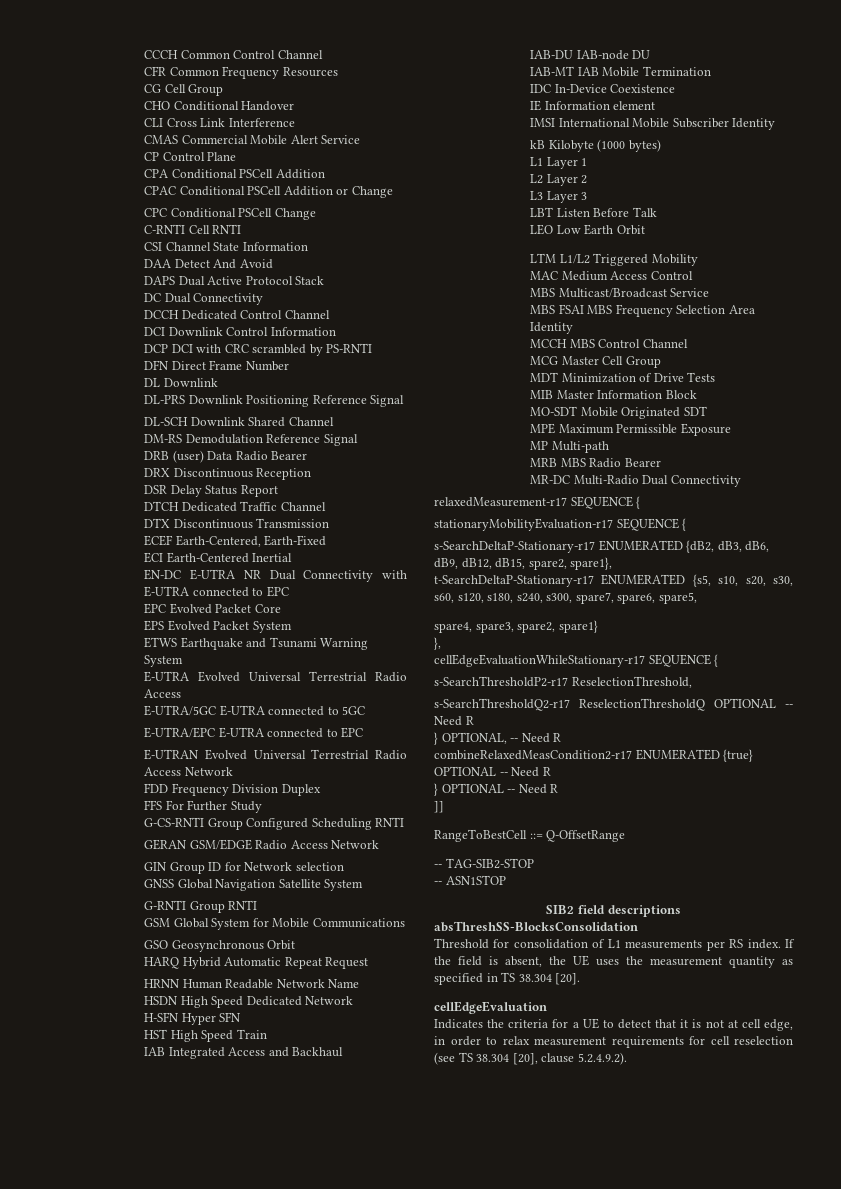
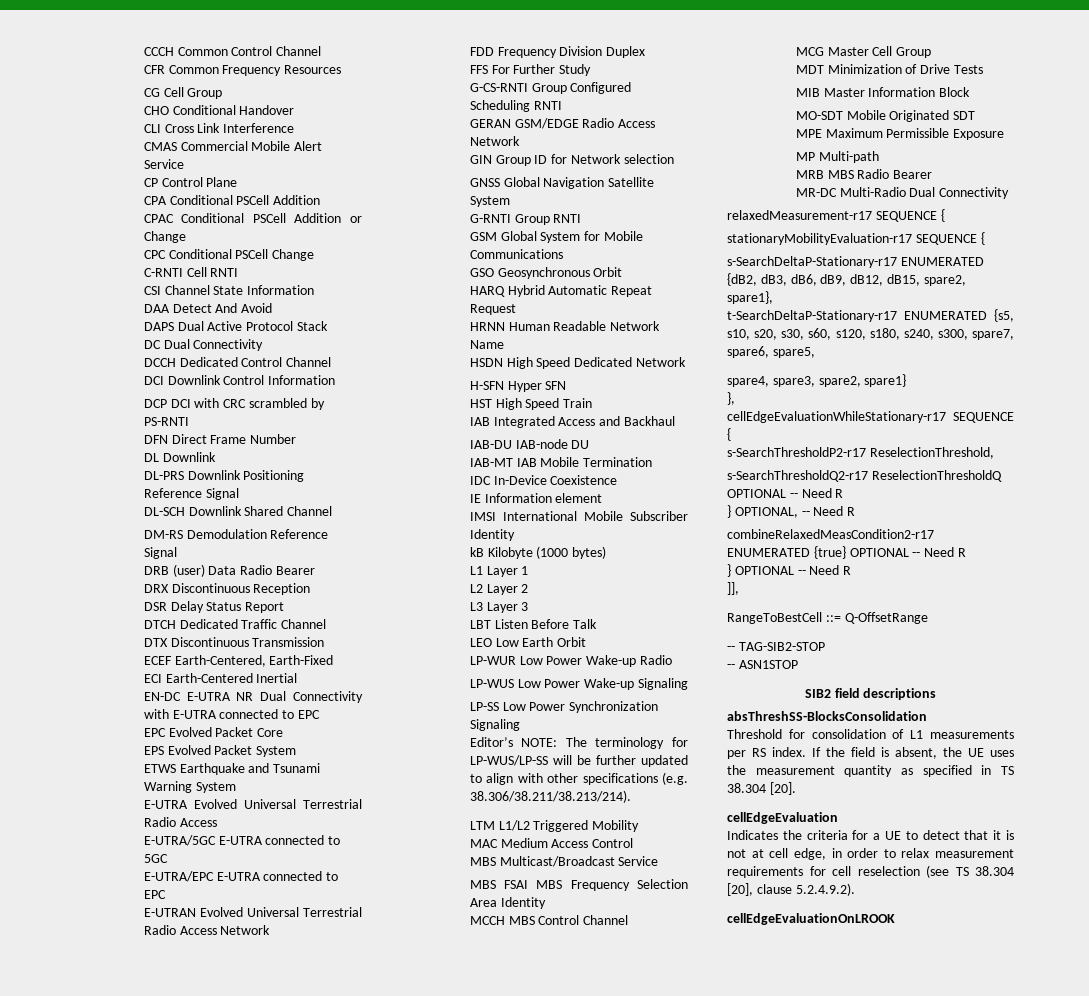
(645, 230) none -> [469,655,672,667] [469,678,688,690] [469,701,659,713] [469,719,520,731] [469,737,688,749] [469,755,688,767] [469,772,688,785] [469,790,631,803] // LP-WUR Low Power Wake-up Radio // LP-WUS Low Power Wake-up Signaling // LP-SS Low Power Synchronization Signaling // Editor’s NOTE: The terminology for LP-WUS/LP-SS will be further updated to align with other specifications (e.g. 38.306/38.211/38.213/214).
[434,801,444,813] ]] -> [727,582,739,595] ]],
(627, 1058) none -> [727,913,895,925] // cellEdgeEvaluationOnLROOK

